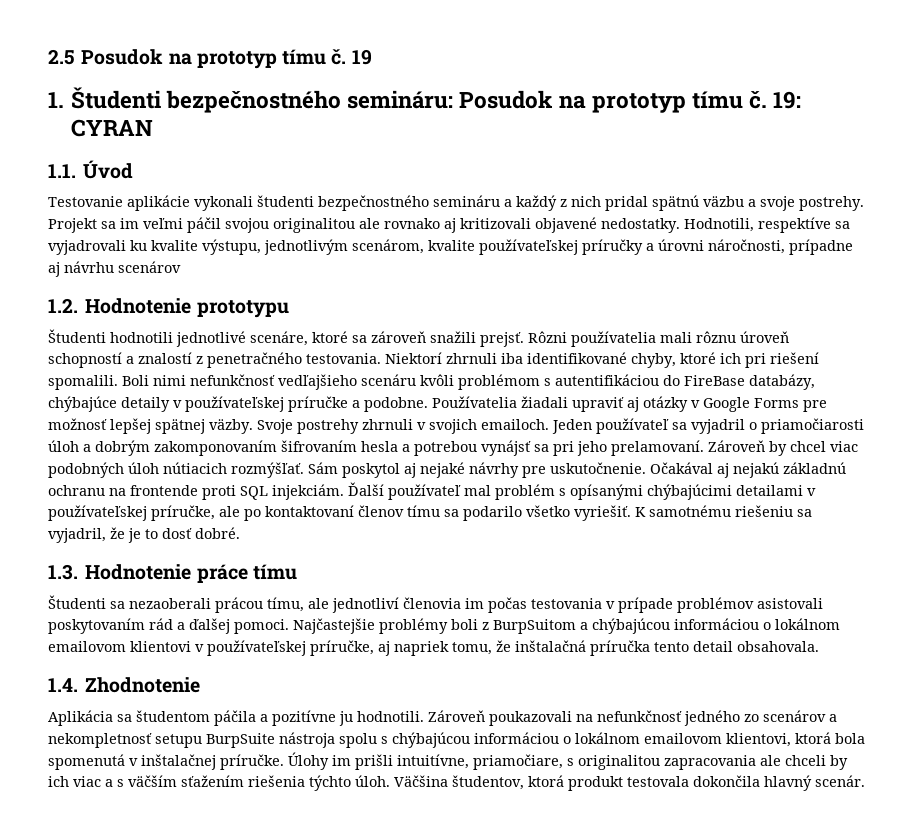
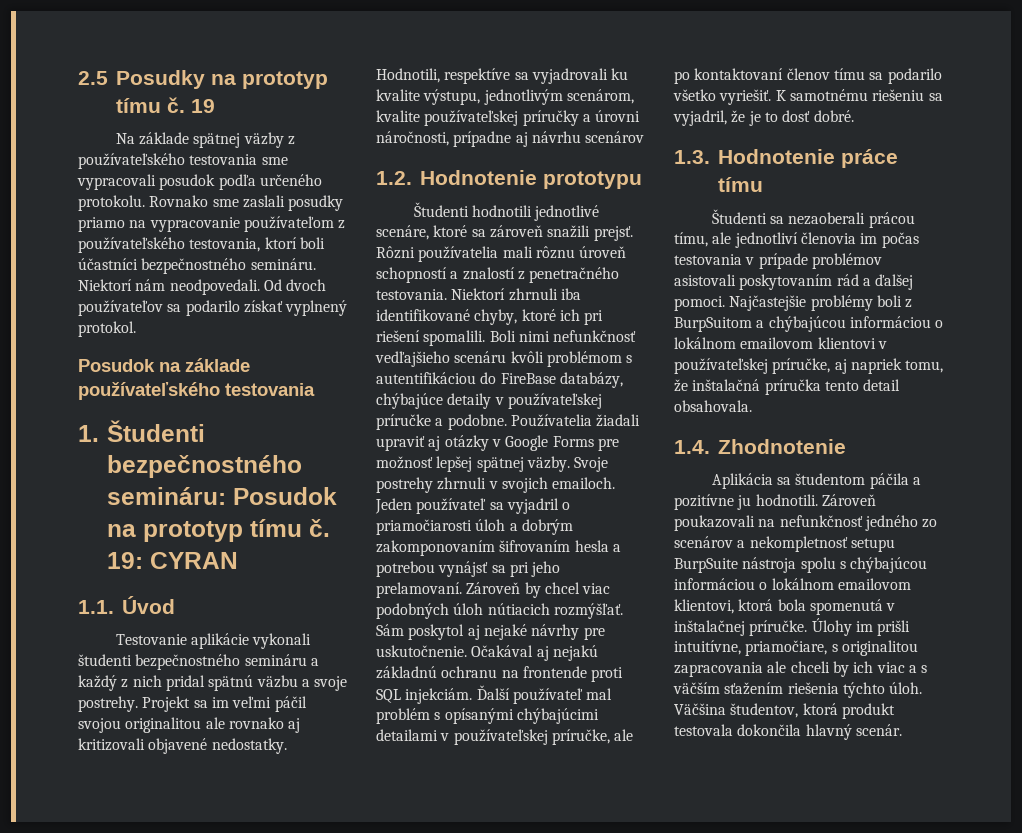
[81,49,164,65] Posudok -> [116,70,205,89] Posudky
(372, 57) none -> [115,132,296,148] [78,153,288,169] [77,174,322,190] [78,195,344,211] [78,216,346,232] [78,237,325,253] [78,258,316,274] [78,279,327,295] [78,300,348,316] [78,321,136,337] [78,358,250,372] [78,382,315,400] // Na základe spätnej väzby z používateľského testovania sme vypracovali posudok podľa určeného protokolu. Rovnako sme zaslali posudky priamo na vypracovanie používateľom z používateľského testovania, ktorí boli účastníci bezpečnostného semináru. Niektorí nám neodpovedali. Od dvoch používateľov sa podarilo získať vyplnený protokol. // Posudok na základe používateľského testovania

